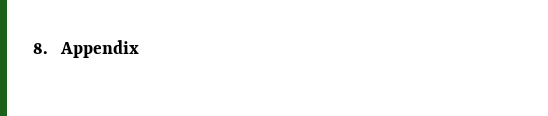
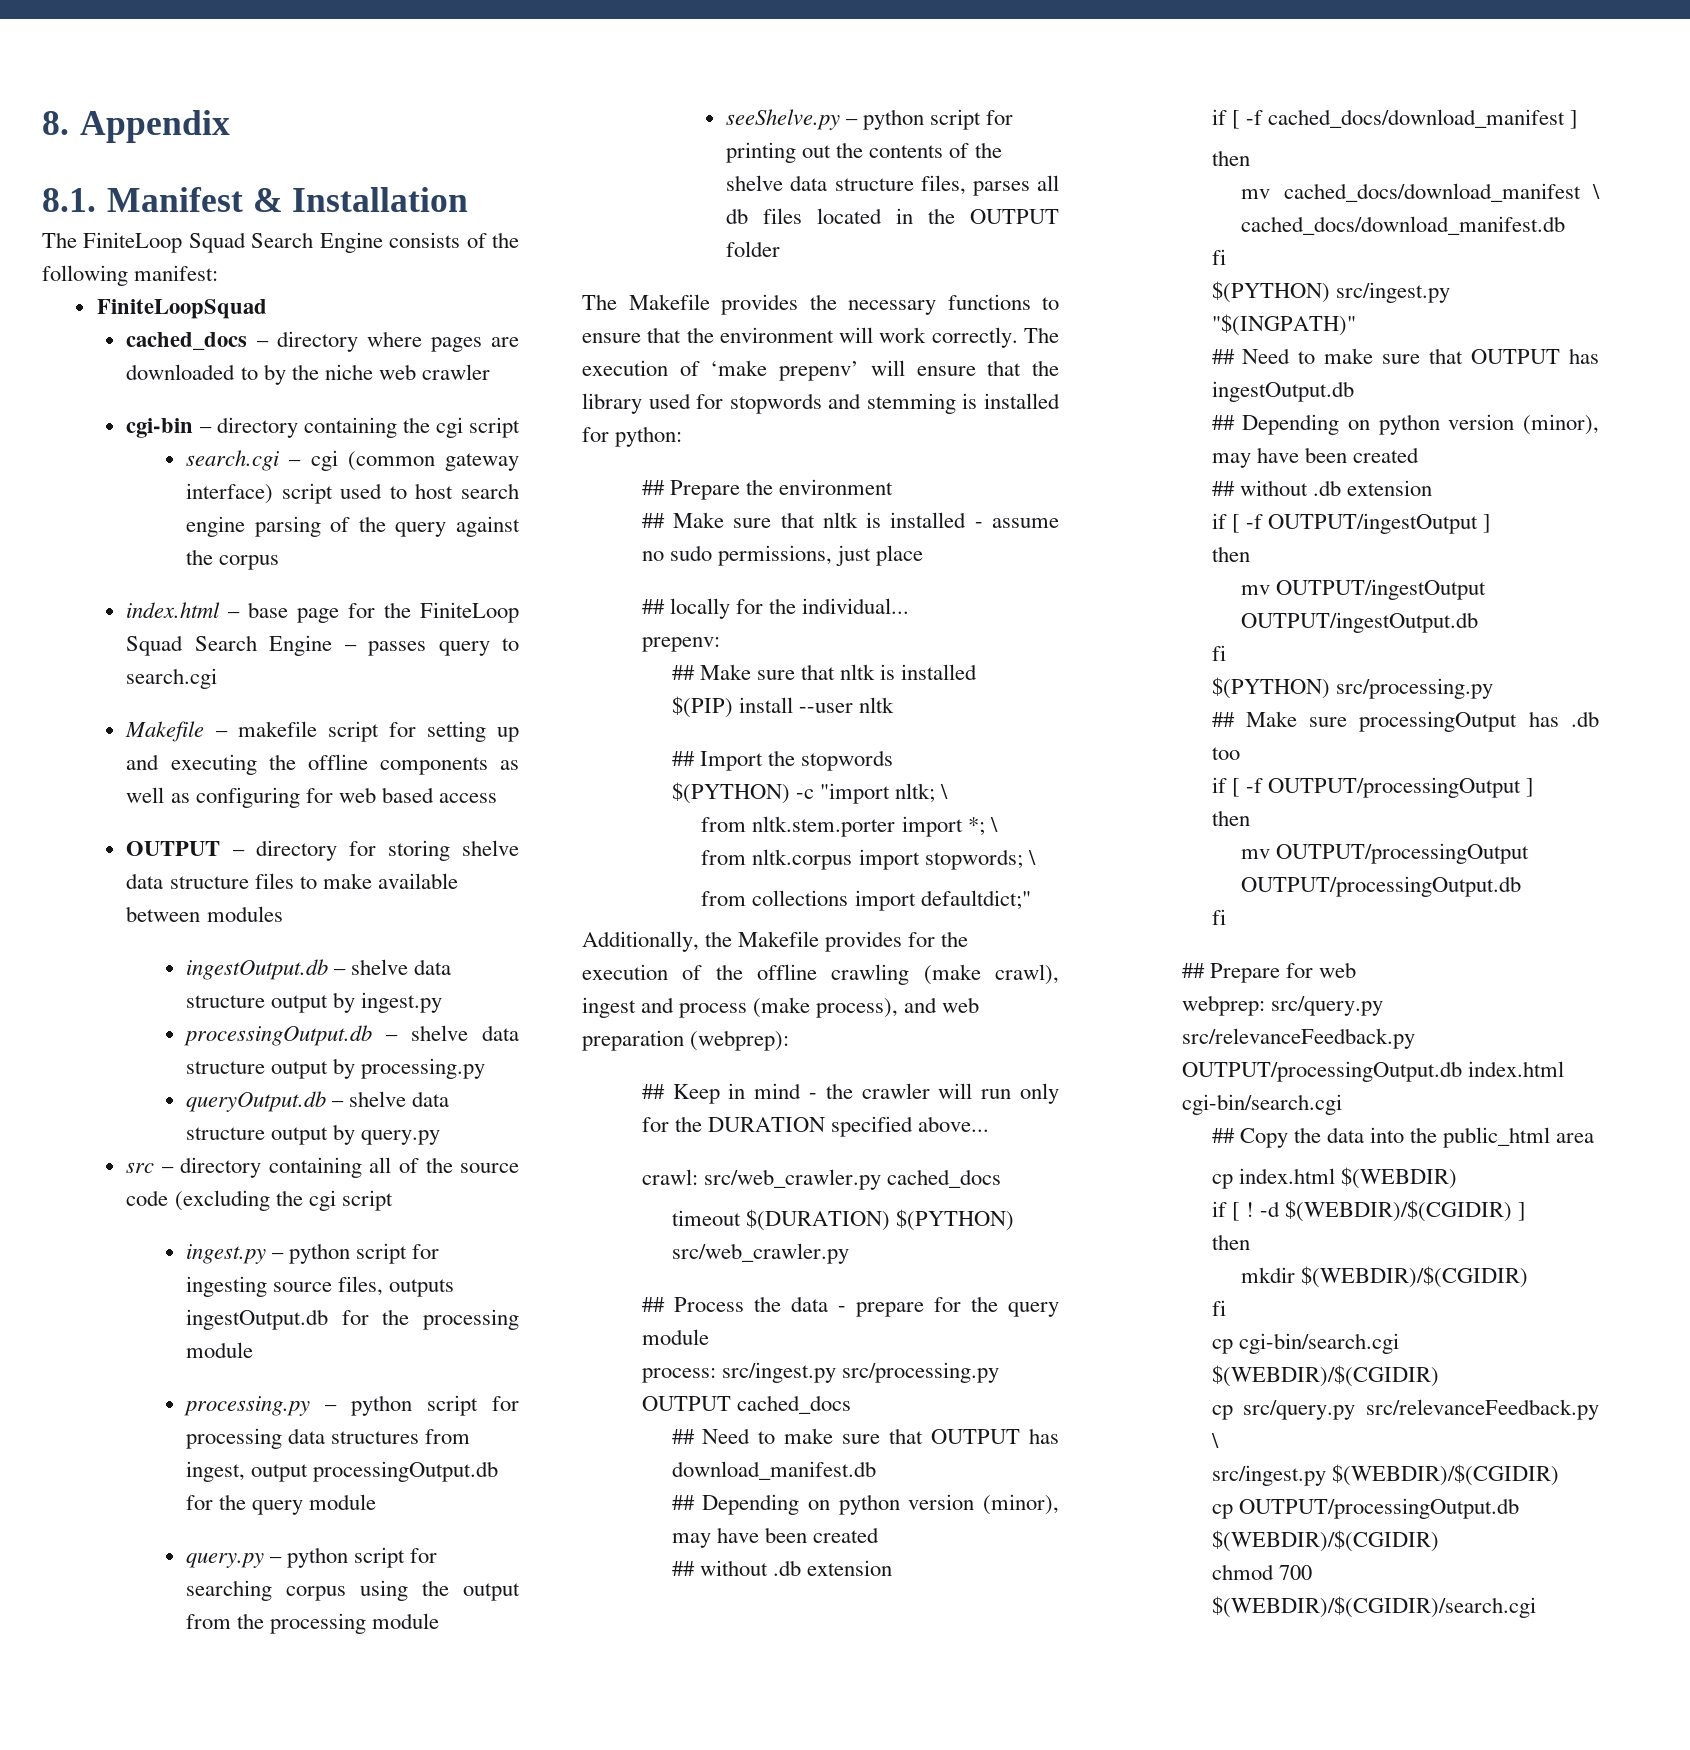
(140, 49) none -> [42,187,469,212] [42,232,519,253] [42,265,219,286] [96,299,267,319] [126,331,519,352] [126,364,490,385] [126,417,520,438] [186,450,519,471] [186,483,519,504] [186,516,520,537] [186,549,280,570] [126,602,519,623] [126,635,520,656] [126,668,218,689] [125,721,519,742] [126,754,519,775] [126,787,497,808] [126,840,519,861] [126,873,458,889] [126,906,283,922] [186,959,452,980] [186,992,443,1013] [184,1025,519,1046] [186,1058,486,1079] [186,1091,450,1112] [186,1124,441,1145] [126,1157,519,1178] [126,1190,393,1211] [186,1243,440,1264] [186,1276,455,1297] [186,1309,519,1330] [186,1342,254,1358] [184,1395,519,1416] [186,1428,471,1449] [186,1461,499,1482] [186,1494,377,1515] [186,1547,438,1568] [186,1580,520,1601] [186,1613,440,1634] [726,109,1014,130] [726,142,1002,163] [726,175,1059,196] [726,208,1059,224] [726,241,781,257] [582,294,1059,315] [582,327,1059,348] [582,360,1059,381] [582,393,1060,414] [582,426,683,447] [641,479,893,500] [641,512,1059,528] [641,545,924,566] [641,598,910,619] [641,637,720,652] [671,664,978,680] [671,696,894,718] [671,750,893,771] [671,782,948,804] [701,816,998,837] [701,849,1036,870] [701,890,1031,911] [582,931,969,952] [582,964,1059,985] [582,997,980,1018] [582,1030,790,1051] [641,1083,1059,1104] [641,1116,990,1137] [641,1169,1001,1190] [671,1209,1014,1231] [671,1243,849,1264] [641,1296,1059,1317] [641,1329,709,1345] [641,1362,999,1383] [641,1395,851,1414] [671,1428,1059,1444] [671,1461,876,1480] [671,1494,1059,1515] [671,1527,879,1548] [671,1560,892,1576] [1211,109,1578,129] [1211,150,1250,166] [1241,183,1600,202] [1241,216,1566,235] [1211,249,1226,265] [1211,281,1450,303] [1211,314,1356,336] [1211,348,1599,364] [1211,381,1354,402] [1211,414,1599,435] [1211,447,1419,468] [1211,480,1432,496] [1211,513,1491,534] [1211,546,1250,562] [1241,579,1487,600] [1241,612,1479,633] [1211,645,1226,661] [1211,677,1493,699] [1211,711,1599,732] [1211,747,1240,760] [1211,777,1534,798] [1211,810,1250,826] [1241,843,1530,864] [1241,876,1522,897] [1211,909,1226,925] [1181,962,1356,983] [1181,995,1383,1016] [1181,1028,1415,1049] [1181,1061,1564,1082] [1181,1094,1342,1115] [1211,1127,1595,1148] [1211,1167,1457,1189] [1211,1200,1526,1222] [1211,1234,1250,1250] [1241,1266,1529,1288] [1211,1300,1226,1316] [1211,1333,1399,1354] [1211,1365,1439,1387] [1211,1399,1599,1420] [1210,1433,1219,1448] [1211,1464,1559,1486] [1211,1498,1519,1519] [1211,1530,1439,1552] [1211,1564,1312,1580] [1211,1596,1536,1618] // 8.1. Manifest & Installation // The FiniteLoop Squad Search Engine consists of the following manifest: // FiniteLoopSquad // cached_docs – directory where pages are downloaded to by the niche web crawler // cgi-bin – directory containing the cgi script // search.cgi – cgi (common gateway interface) script used to host search engine parsing of the query against the corpus // index.html – base page for the FiniteLoop Squad Search Engine – passes query to search.cgi // Makefile – makefile script for setting up and executing the offline components as well as configuring for web based access // OUTPUT – directory for storing shelve data structure files to make available between modules // ingestOutput.db – shelve data structure output by ingest.py // processingOutput.db – shelve data structure output by processing.py // queryOutput.db – shelve data structure output by query.py // src – directory containing all of the source code (excluding the cgi script // ingest.py – python script for ingesting source files, outputs ingestOutput.db for the processing module // processing.py – python script for processing data structures from ingest, output processingOutput.db for the query module // query.py – python script for searching corpus using the output from the processing module // seeShelve.py – python script for printing out the contents of the shelve data structure files, parses all db files located in the OUTPUT folder // The Makefile provides the necessary functions to ensure that the environment will work correctly. The execution of ‘make prepenv’ will ensure that the library used for stopwords and stemming is installed for python: // ## Prepare the environment // ## Make sure that nltk is installed - assume no sudo permissions, just place // ## locally for the individual... // prepenv: // ## Make sure that nltk is installed // $(PIP) install --user nltk // ## Import the stopwords // $(PYTHON) -c "import nltk; \ // from nltk.stem.porter import *; \ // from nltk.corpus import stopwords; \ // from collections import defaultdict;" // Additionally, the Makefile provides for the execution of the offline crawling (make crawl), ingest and process (make process), and web preparation (webprep): // ## Keep in mind - the crawler will run only for the DURATION specified above... // crawl: src/web_crawler.py cached_docs // timeout $(DURATION) $(PYTHON) src/web_crawler.py // ## Process the data - prepare for the query module // process: src/ingest.py src/processing.py OUTPUT cached_docs // ## Need to make sure that OUTPUT has download_manifest.db // ## Depending on python version (minor), may have been created // ## without .db extension // if [ -f cached_docs/download_manifest ] // then // mv cached_docs/download_manifest \ cached_docs/download_manifest.db // fi // $(PYTHON) src/ingest.py "$(INGPATH)" // ## Need to make sure that OUTPUT has ingestOutput.db // ## Depending on python version (minor), may have been created // ## without .db extension // if [ -f OUTPUT/ingestOutput ] // then // mv OUTPUT/ingestOutput OUTPUT/ingestOutput.db // fi // $(PYTHON) src/processing.py // ## Make sure processingOutput has .db too // if [ -f OUTPUT/processingOutput ] // then // mv OUTPUT/processingOutput OUTPUT/processingOutput.db // fi // ## Prepare for web // webprep: src/query.py src/relevanceFeedback.py OUTPUT/processingOutput.db index.html cgi-bin/search.cgi // ## Copy the data into the public_html area // cp index.html $(WEBDIR) // if [ ! -d $(WEBDIR)/$(CGIDIR) ] // then // mkdir $(WEBDIR)/$(CGIDIR) // fi // cp cgi-bin/search.cgi $(WEBDIR)/$(CGIDIR) // cp src/query.py src/relevanceFeedback.py \ // src/ingest.py $(WEBDIR)/$(CGIDIR) // cp OUTPUT/processingOutput.db $(WEBDIR)/$(CGIDIR) // chmod 700 $(WEBDIR)/$(CGIDIR)/search.cgi

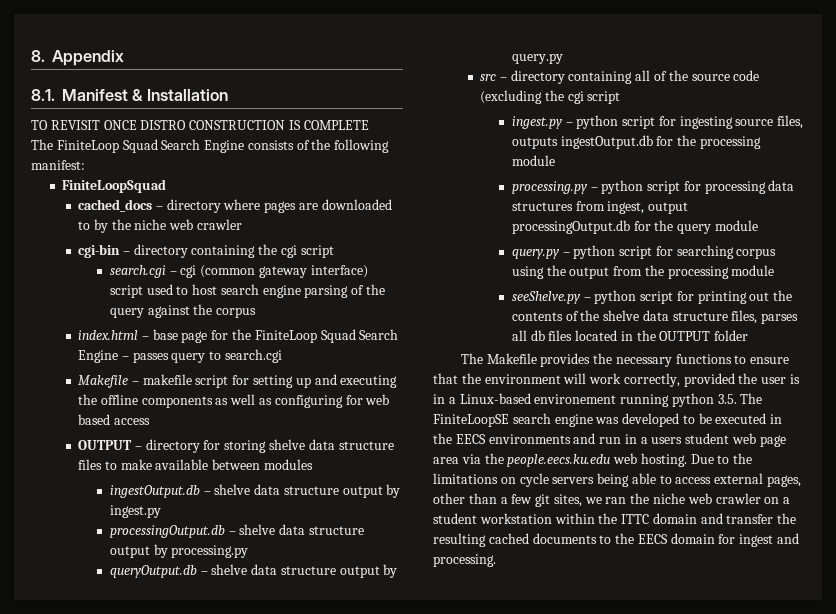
(469, 199) none -> [31,120,369,130] // TO REVISIT ONCE DISTRO CONSTRUCTION IS COMPLETE
[931,327,1059,348] [582,360,1059,381] [582,393,1060,414] [582,426,683,447] [641,479,893,500] [641,512,1059,528] [641,545,924,566] [641,598,910,619] [641,637,720,652] [671,664,978,680] [671,696,894,718] [671,750,893,771] [671,782,948,804] [701,816,998,837] [701,849,1036,870] [701,890,1031,911] [582,931,969,952] [582,964,1059,985] [582,997,980,1018] [582,1030,790,1051] [641,1083,1059,1104] [641,1116,990,1137] [641,1169,1001,1190] [671,1209,1014,1231] [671,1243,849,1264] [641,1296,1059,1317] [641,1329,709,1345] [641,1362,999,1383] [641,1395,851,1414] [671,1428,1059,1444] [671,1461,876,1480] [671,1494,1059,1515] [671,1527,879,1548] [671,1560,892,1576] [1211,109,1578,129] [1211,150,1250,166] [1241,183,1600,202] [1241,216,1566,235] [1211,249,1226,265] [1211,281,1450,303] [1211,314,1356,336] [1211,348,1599,364] [1211,381,1354,402] [1211,414,1599,435] [1211,447,1419,468] [1211,480,1432,496] [1211,513,1491,534] [1211,546,1250,562] [1241,579,1487,600] [1241,612,1479,633] [1211,645,1226,661] [1211,677,1493,699] [1211,711,1599,732] [1211,747,1240,760] [1211,777,1534,798] [1211,810,1250,826] [1241,843,1530,864] [1241,876,1522,897] [1211,909,1226,925] [1181,962,1356,983] [1181,995,1383,1016] [1181,1028,1415,1049] [1181,1061,1564,1082] [1181,1094,1342,1115] [1211,1127,1595,1148] [1211,1167,1457,1189] [1211,1200,1526,1222] [1211,1234,1250,1250] [1241,1266,1529,1288] [1211,1300,1226,1316] [1211,1333,1399,1354] [1211,1365,1439,1387] [1211,1399,1599,1420] [1210,1433,1219,1448] [1211,1464,1559,1486] [1211,1498,1519,1519] [1211,1530,1439,1552] [1211,1564,1312,1580] [1211,1596,1536,1618] correctly. The execution of ‘make prepenv’ will ensure that the library used for stopwords and stemming is installed for python: // ## Prepare the environment // ## Make sure that nltk is installed - assume no sudo permissions, just place // ## locally for the individual... // prepenv: // ## Make sure that nltk is installed // $(PIP) install --user nltk // ## Import the stopwords // $(PYTHON) -c "import nltk; \ // from nltk.stem.porter import *; \ // from nltk.corpus import stopwords; \ // from collections import defaultdict;" // Additionally, the Makefile provides for the execution of the offline crawling (make crawl), ingest and process (make process), and web preparation (webprep): // ## Keep in mind - the crawler will run only for the DURATION specified above... // crawl: src/web_crawler.py cached_docs // timeout $(DURATION) $(PYTHON) src/web_crawler.py // ## Process the data - prepare for the query module // process: src/ingest.py src/processing.py OUTPUT cached_docs // ## Need to make sure that OUTPUT has download_manifest.db // ## Depending on python version (minor), may have been created // ## without .db extension // if [ -f cached_docs/download_manifest ] // then // mv cached_docs/download_manifest \ cached_docs/download_manifest.db // fi // $(PYTHON) src/ingest.py "$(INGPATH)" // ## Need to make sure that OUTPUT has ingestOutput.db // ## Depending on python version (minor), may have been created // ## without .db extension // if [ -f OUTPUT/ingestOutput ] // then // mv OUTPUT/ingestOutput OUTPUT/ingestOutput.db // fi // $(PYTHON) src/processing.py // ## Make sure processingOutput has .db too // if [ -f OUTPUT/processingOutput ] // then // mv OUTPUT/processingOutput OUTPUT/processingOutput.db // fi // ## Prepare for web // webprep: src/query.py src/relevanceFeedback.py OUTPUT/processingOutput.db index.html cgi-bin/search.cgi // ## Copy the data into the public_html area // cp index.html $(WEBDIR) // if [ ! -d $(WEBDIR)/$(CGIDIR) ] // then // mkdir $(WEBDIR)/$(CGIDIR) // fi // cp cgi-bin/search.cgi $(WEBDIR)/$(CGIDIR) // cp src/query.py src/relevanceFeedback.py \ // src/ingest.py $(WEBDIR)/$(CGIDIR) // cp OUTPUT/processingOutput.db $(WEBDIR)/$(CGIDIR) // chmod 700 $(WEBDIR)/$(CGIDIR)/search.cgi -> [623,373,801,387] [433,393,763,407] [433,413,783,427] [433,433,786,447] [433,453,753,467] [433,473,802,487] [433,493,791,507] [433,513,797,524] [433,533,800,547] [433,554,496,567] correctly, provided the user is in a Linux-based environement running python 3.5. The FiniteLoopSE search engine was developed to be executed in the EECS environments and run in a users student web page area via the people.eecs.ku.edu web hosting. Due to the limitations on cycle servers being able to access external pages, other than a few git sites, we ran the niche web crawler on a student workstation within the ITTC domain and transfer the resulting cached documents to the EECS domain for ingest and processing.

